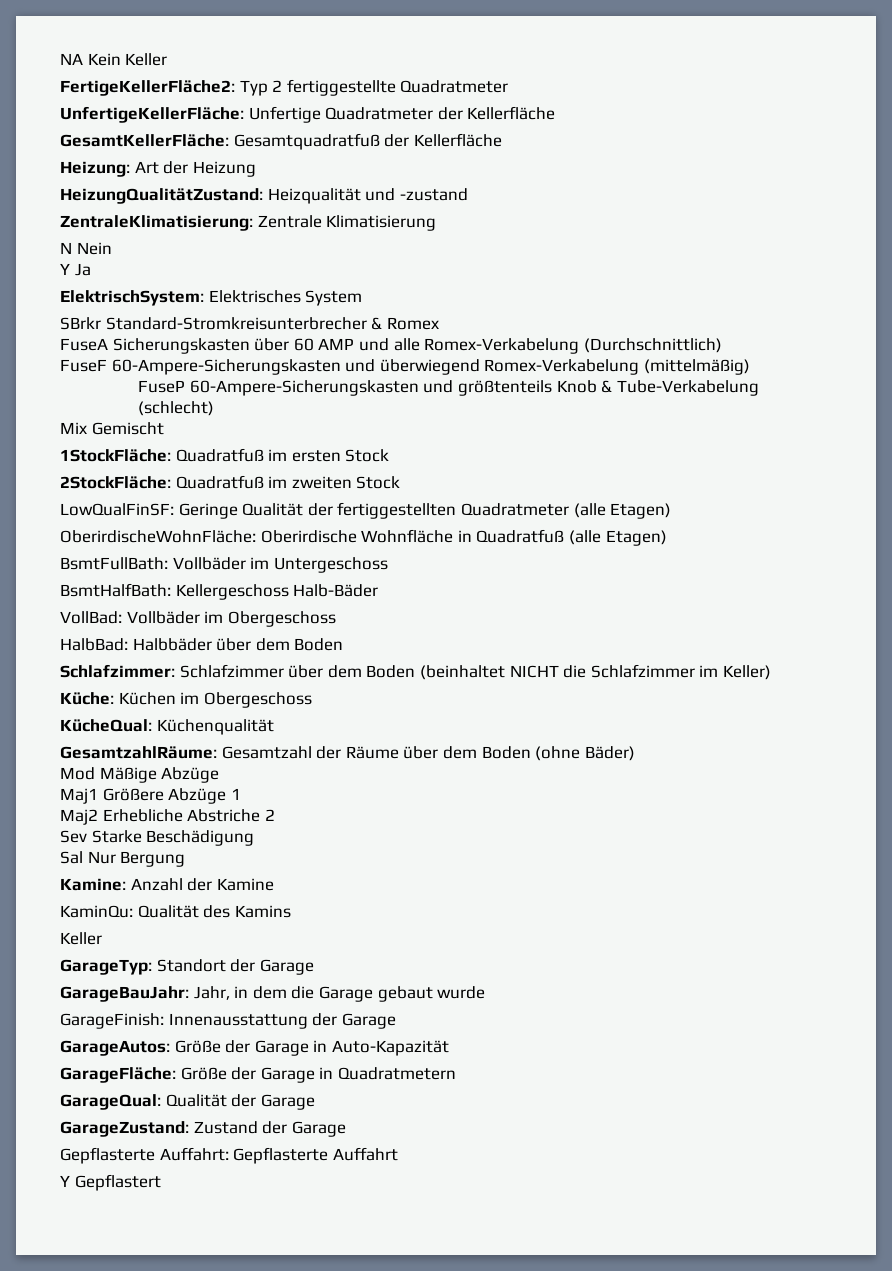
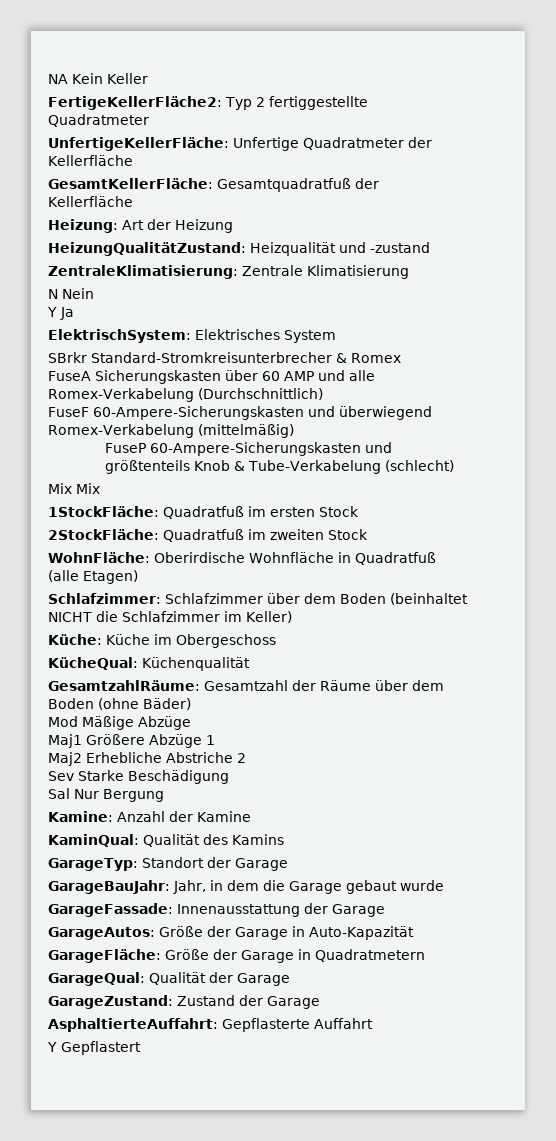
[91,422,164,435] Gemischt -> [76,483,100,494] Mix
[60,502,672,519] [60,530,256,543] LowQualFinSF: Geringe Qualität der fertiggestellten Quadratmeter (alle Etagen) // OberirdischeWohnFläche: -> [48,552,150,563] WohnFläche:
[60,557,388,573] [60,583,379,600] [60,611,336,627] [60,638,344,651] // BsmtFullBath: Vollbäder im Untergeschoss // BsmtHalfBath: Kellergeschoss Halb-Bäder // VollBad: Vollbäder im Obergeschoss // HalbBad: Halbbäder über dem Boden -> (138, 577) none
[118,692,176,705] Küchen -> [106,634,150,645] Küche
[60,905,133,918] KaminQu: -> [48,834,139,847] KaminQual:
[60,932,102,945] // Keller -> (284, 839) none
[60,1013,164,1029] GarageFinish: -> [48,903,173,917] GarageFassade:
[60,1147,229,1164] Gepflasterte Auffahrt: -> [48,1018,218,1032] AsphaltierteAuffahrt:

